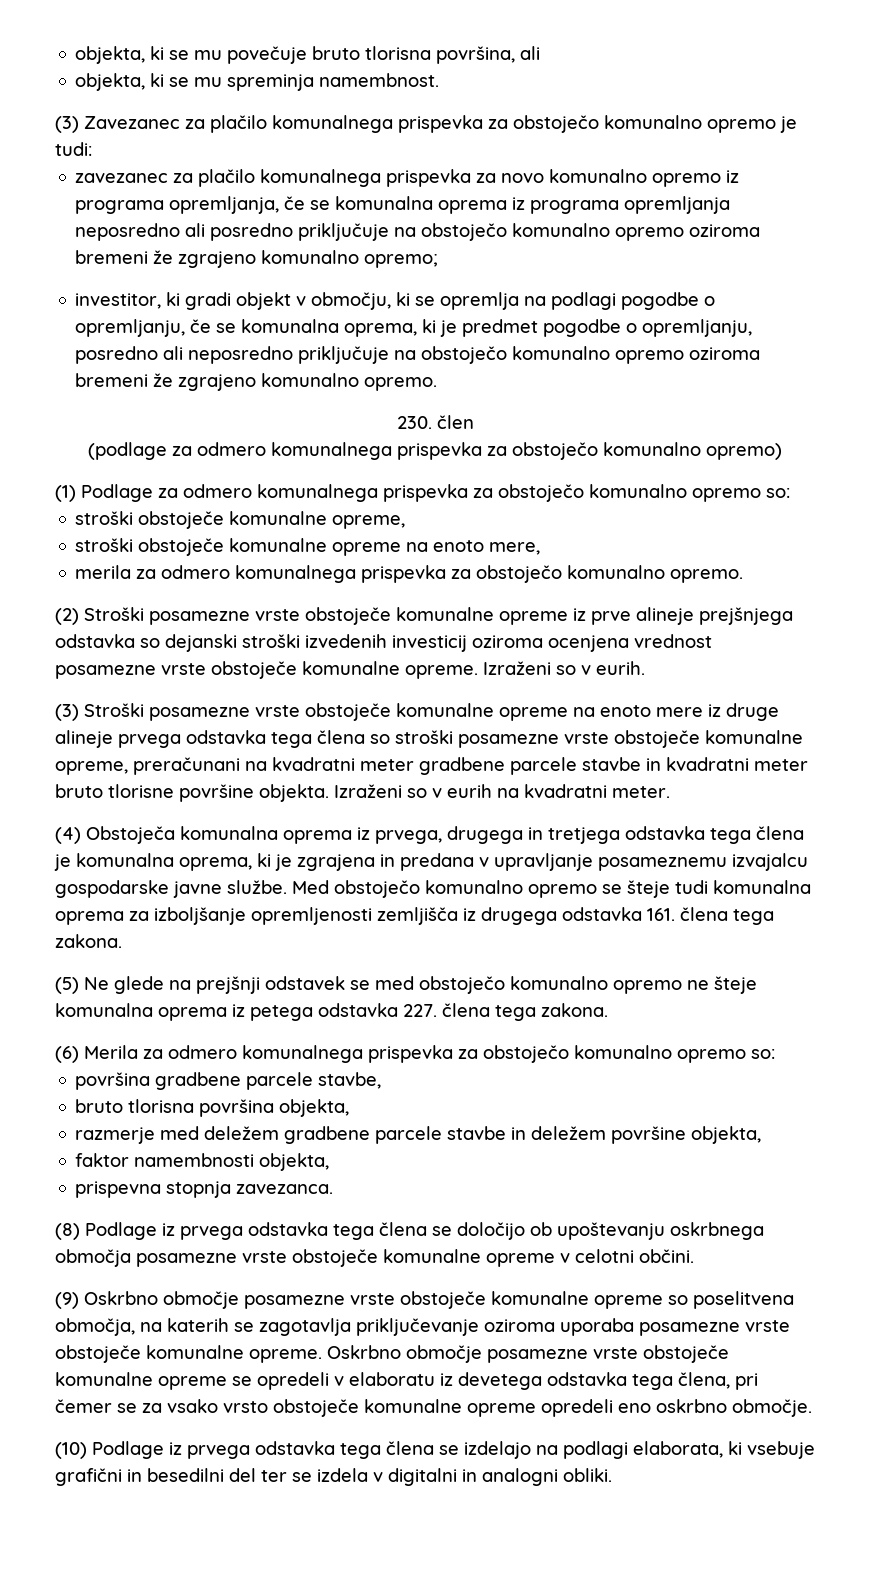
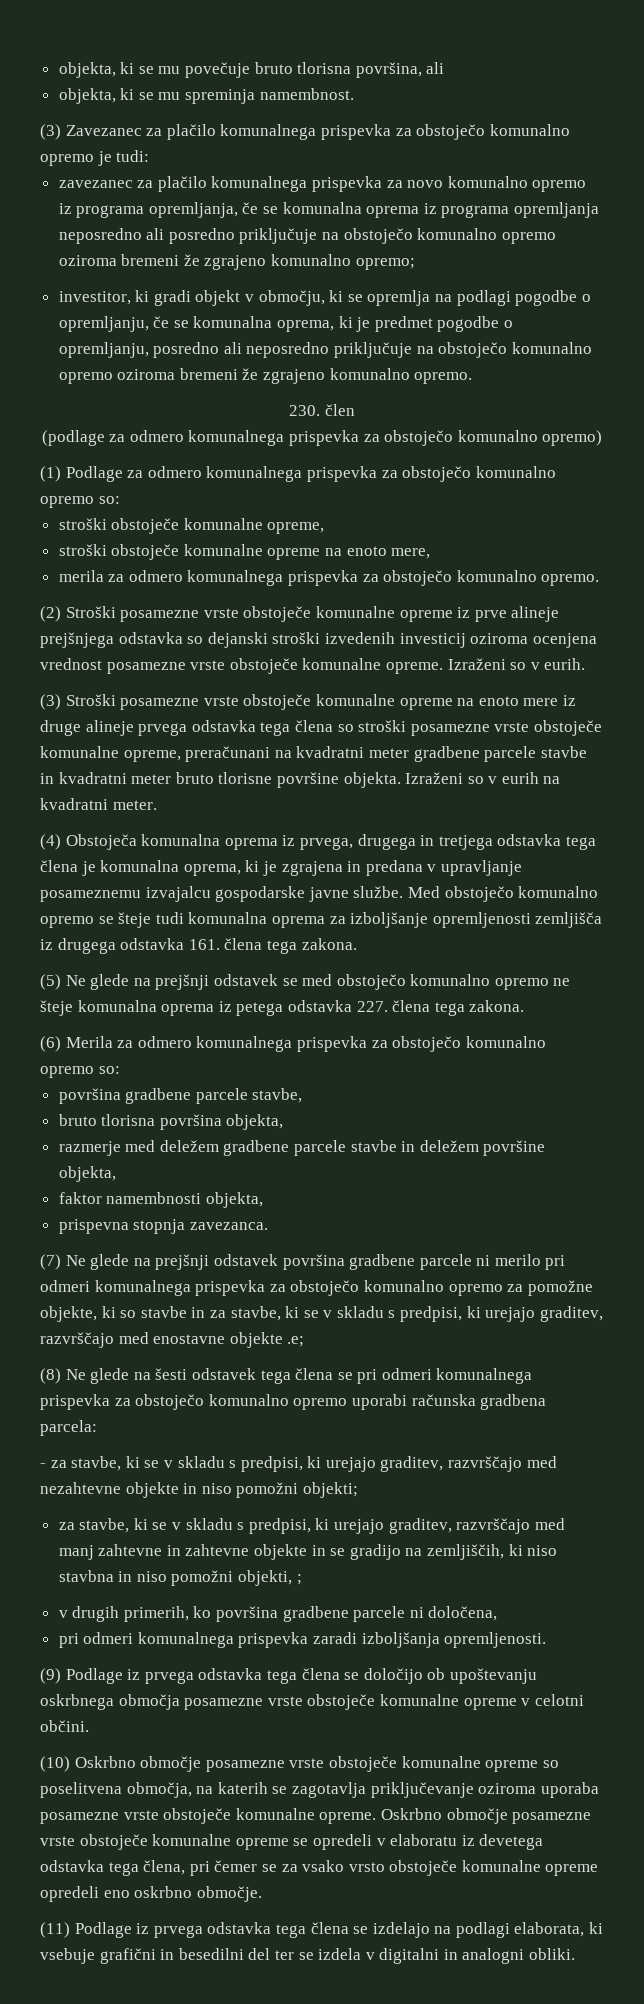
[55,1223,80,1240] (8) -> [40,1254,566,1270] [40,1280,593,1296] [40,1306,603,1322] [40,1332,305,1348] [40,1368,533,1384] [40,1394,547,1410] [40,1420,97,1436] [40,1456,557,1472] [40,1482,358,1498] [58,1518,565,1534] [58,1544,558,1560] [58,1570,302,1586] [58,1606,498,1622] [58,1632,547,1648] [40,1668,61,1684] (7) Ne glede na prejšnji odstavek površina gradbene parcele ni merilo pri odmeri komunalnega prispevka za obstoječo komunalno opremo za pomožne objekte, ki so stavbe in za stavbe, ki se v skladu s predpisi, ki urejajo graditev, razvrščajo med enostavne objekte .e; // (8) Ne glede na šesti odstavek tega člena se pri odmeri komunalnega prispevka za obstoječo komunalno opremo uporabi računska gradbena parcela: // - za stavbe, ki se v skladu s predpisi, ki urejajo graditev, razvrščajo med nezahtevne objekte in niso pomožni objekti; // za stavbe, ki se v skladu s predpisi, ki urejajo graditev, razvrščajo med manj zahtevne in zahtevne objekte in se gradijo na zemljiščih, ki niso stavbna in niso pomožni objekti, ; // v drugih primerih, ko površina gradbene parcele ni določena, // pri odmeri komunalnega prispevka zaradi izboljšanja opremljenosti. // (9)
[55,1292,79,1309] (9) -> [40,1756,70,1772] (10)
[55,1442,87,1459] (10) -> [40,1922,70,1938] (11)

